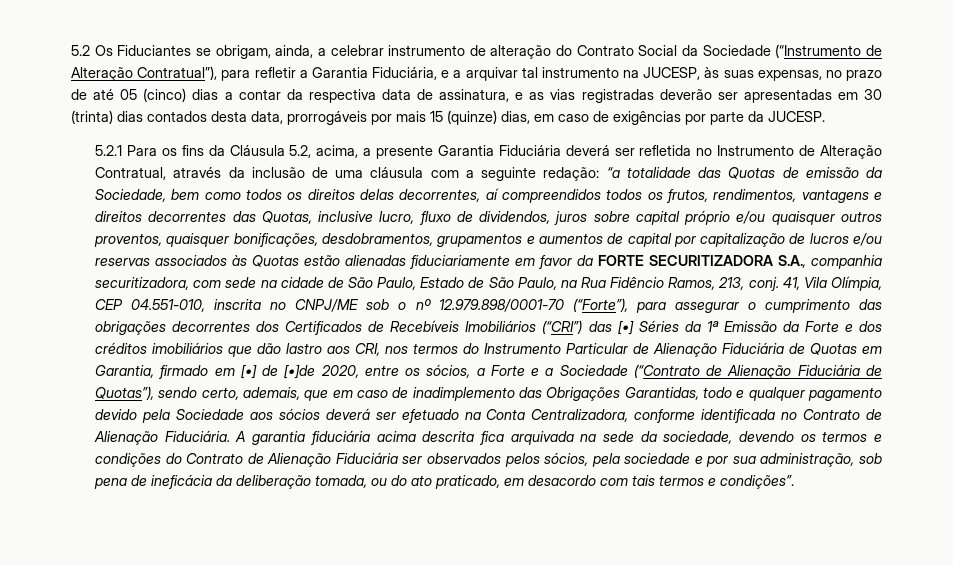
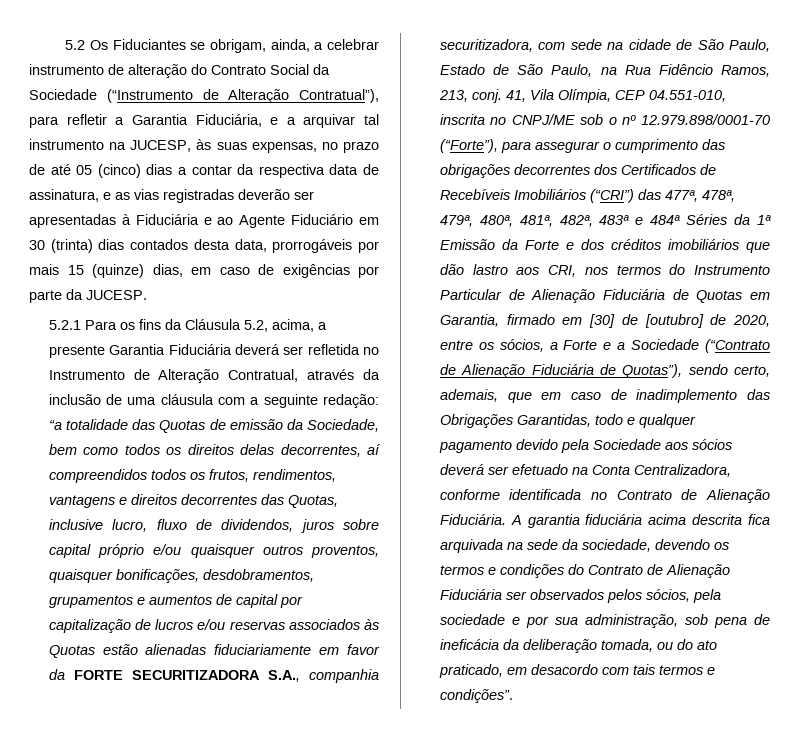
(832, 96) none -> [121,214,354,228] à Fiduciária e ao Agente Fiduciário
[617,320,634,335] [•] -> [664,190,735,202] [439,215,681,227] 477ª, 478ª, 479ª, 480ª, 481ª, 482ª, 483ª e 484ª
[240,364,316,379] [•] de [•]de -> [589,314,727,328] [30] de [outubro] de

